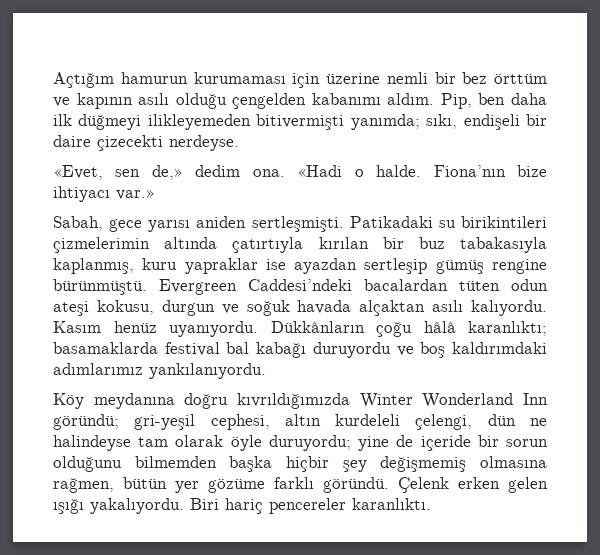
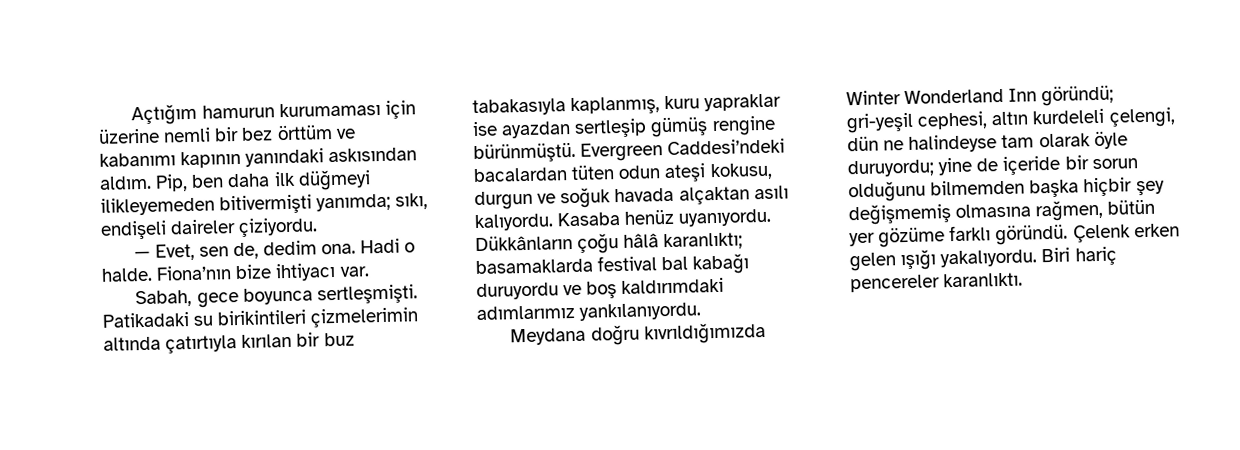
[76,93,381,109] kapının asılı olduğu çengelden kabanımı -> [99,147,418,169] kabanımı kapının yanındaki askısından
[526,114,547,126] [53,135,239,151] [53,165,183,180] bir daire çizecekti nerdeyse. // «Evet, sen de,» -> [170,217,319,237] [134,242,259,261] daireler çiziyordu. // — Evet, sen de,
[297,165,343,177] «Hadi -> [360,238,401,254] Hadi
[116,189,155,200] var.» -> [339,266,370,277] var.
[148,216,247,232] yarısı aniden -> [242,287,313,305] boyunca
[53,321,101,333] Kasım -> [557,211,621,227] Kasaba
[53,393,175,409] Köy meydanına -> [510,327,587,346] Meydana

